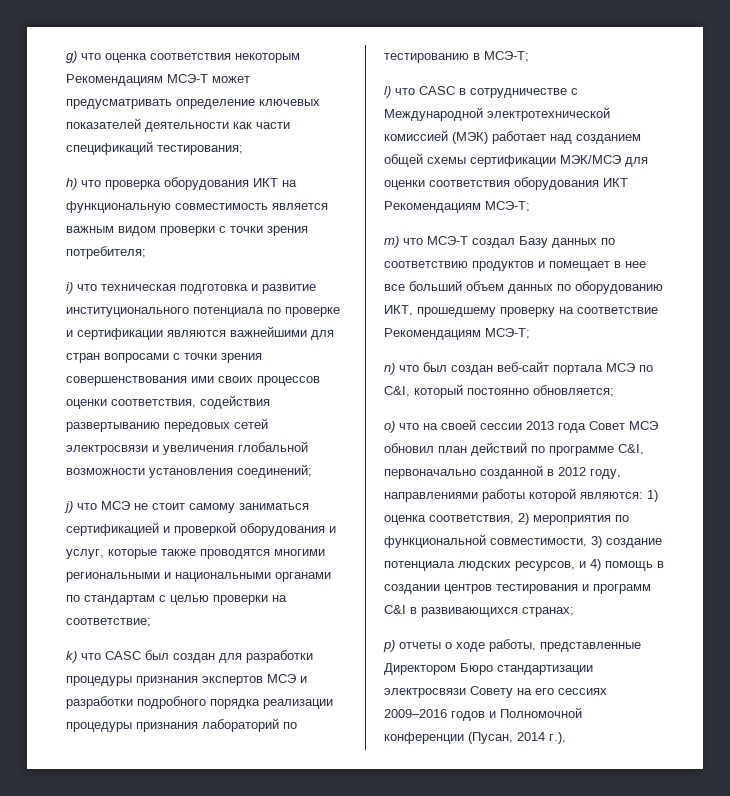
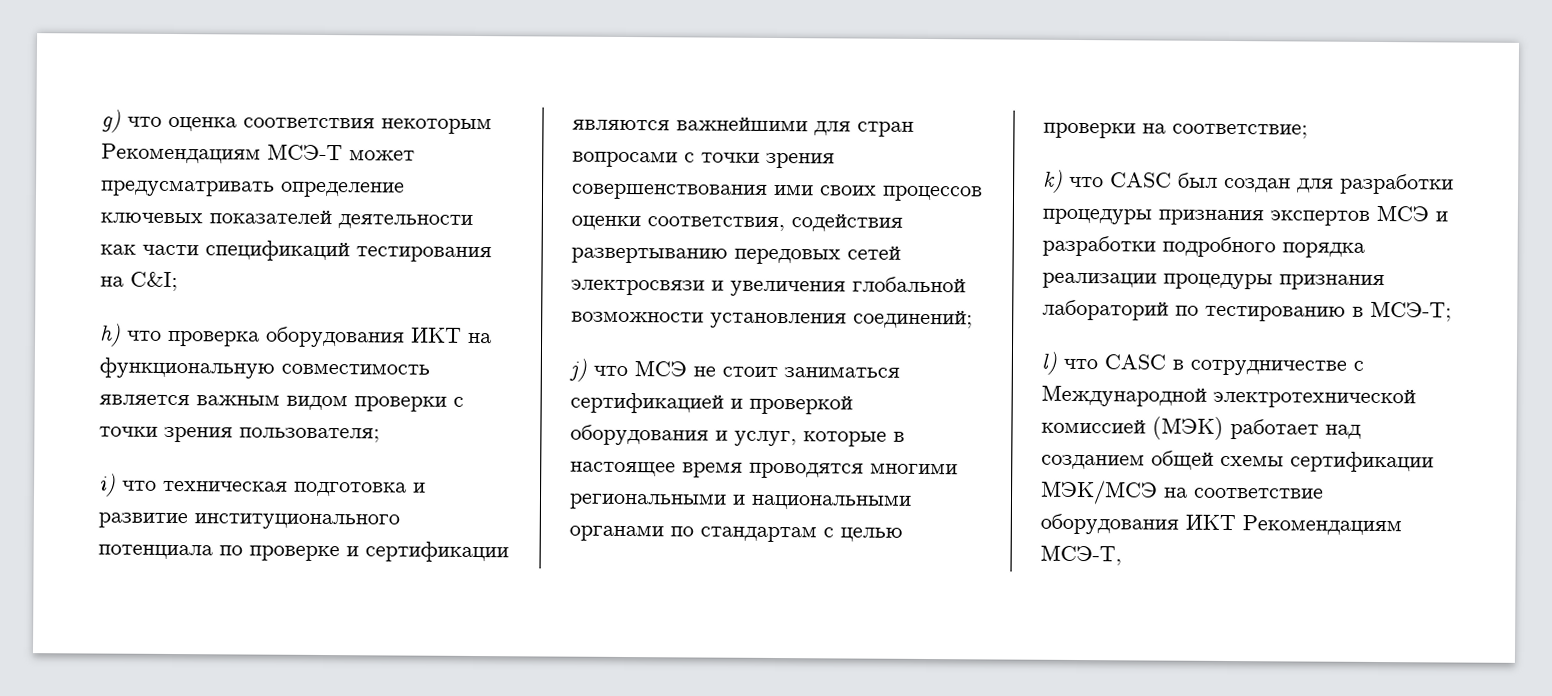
[157,145,243,155] тестирования; -> [356,246,492,263] [100,271,178,292] тестирования на C&I;
[66,246,146,259] потребителя; -> [239,427,380,443] пользователя;
[189,503,235,513] самому -> (778, 372) none
[161,549,196,556] также -> [893,431,905,442] [570,461,743,478] в настоящее время
[625,157,648,167] [384,177,628,190] [384,201,530,213] [384,236,615,248] [384,261,646,271] [384,280,663,294] [384,305,658,317] [384,328,530,340] [384,361,653,375] [384,384,614,398] [384,419,658,433] [384,442,644,456] [384,465,621,479] [384,488,658,502] [384,513,629,525] [384,534,662,548] [384,559,664,571] [384,584,651,594] [384,605,574,617] [383,639,641,652] [384,663,593,675] [384,686,607,698] [384,707,582,721] [384,732,566,744] для оценки соответствия оборудования ИКТ Рекомендациям МСЭ-Т; // m) что МСЭ-Т создал Базу данных по соответствию продуктов и помещает в нее все больший объем данных по оборудованию ИКТ, прошедшему проверку на соответствие Рекомендациям МСЭ-Т; // n) что был создан веб-сайт портала МСЭ по C&I, который постоянно обновляется; // o) что на своей сессии 2013 года Совет МСЭ обновил план действий по программе C&I, первоначально созданной в 2012 году, направлениями работы которой являются: 1) оценка соответствия, 2) мероприятия по функциональной совместимости, 3) создание потенциала людских ресурсов, и 4) помощь в создании центров тестирования и программ C&I в развивающихся странах; // p) отчеты о ходе работы, представленные Директором Бюро стандартизации электросвязи Совету на его сессиях 2009–2016 годов и Полномочной конференции (Пусан, 2014 г.), -> [1164,487,1324,499] [1040,513,1402,536] [1040,544,1122,566] на соответствие оборудования ИКТ Рекомендациям МСЭ-Т,

